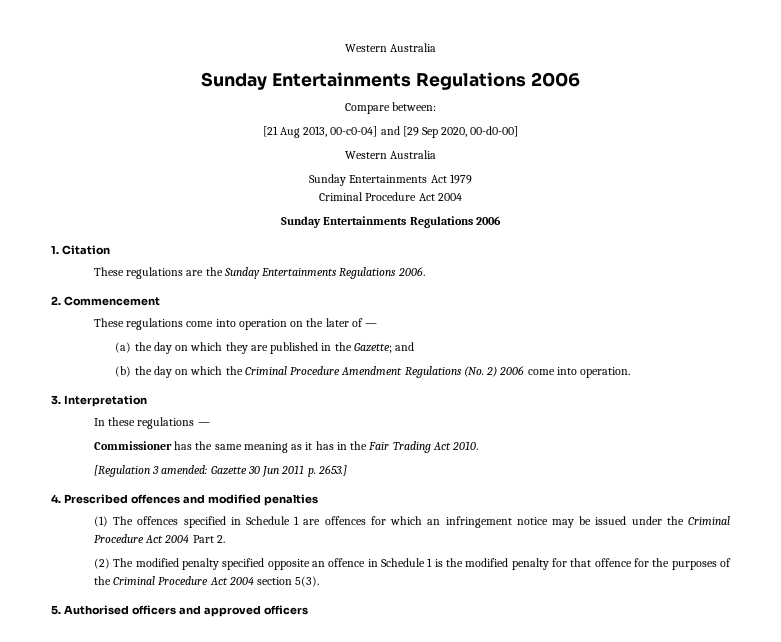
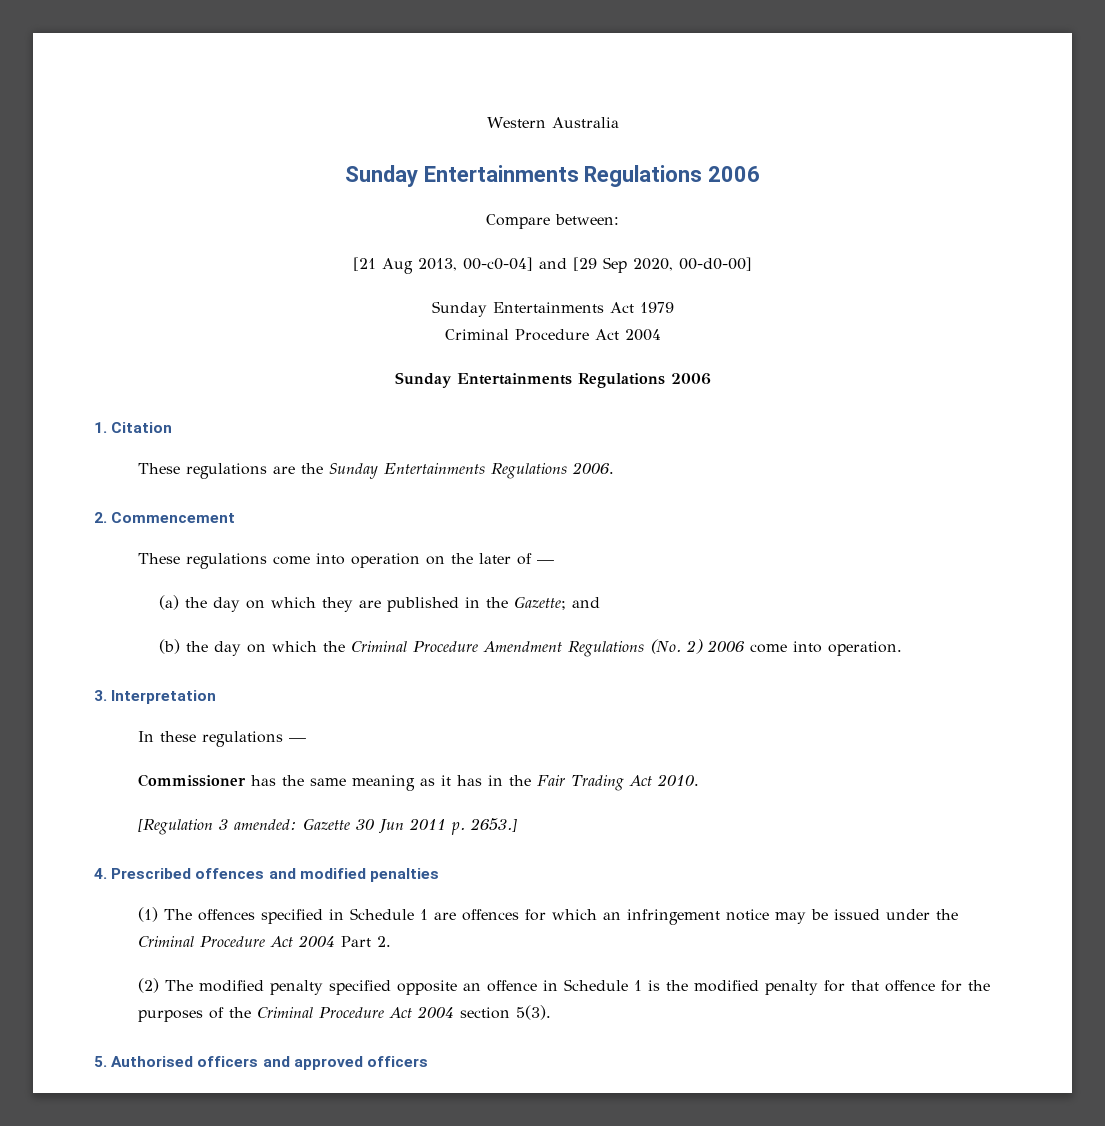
[344,150,437,159] // Western Australia -> (752, 264) none

